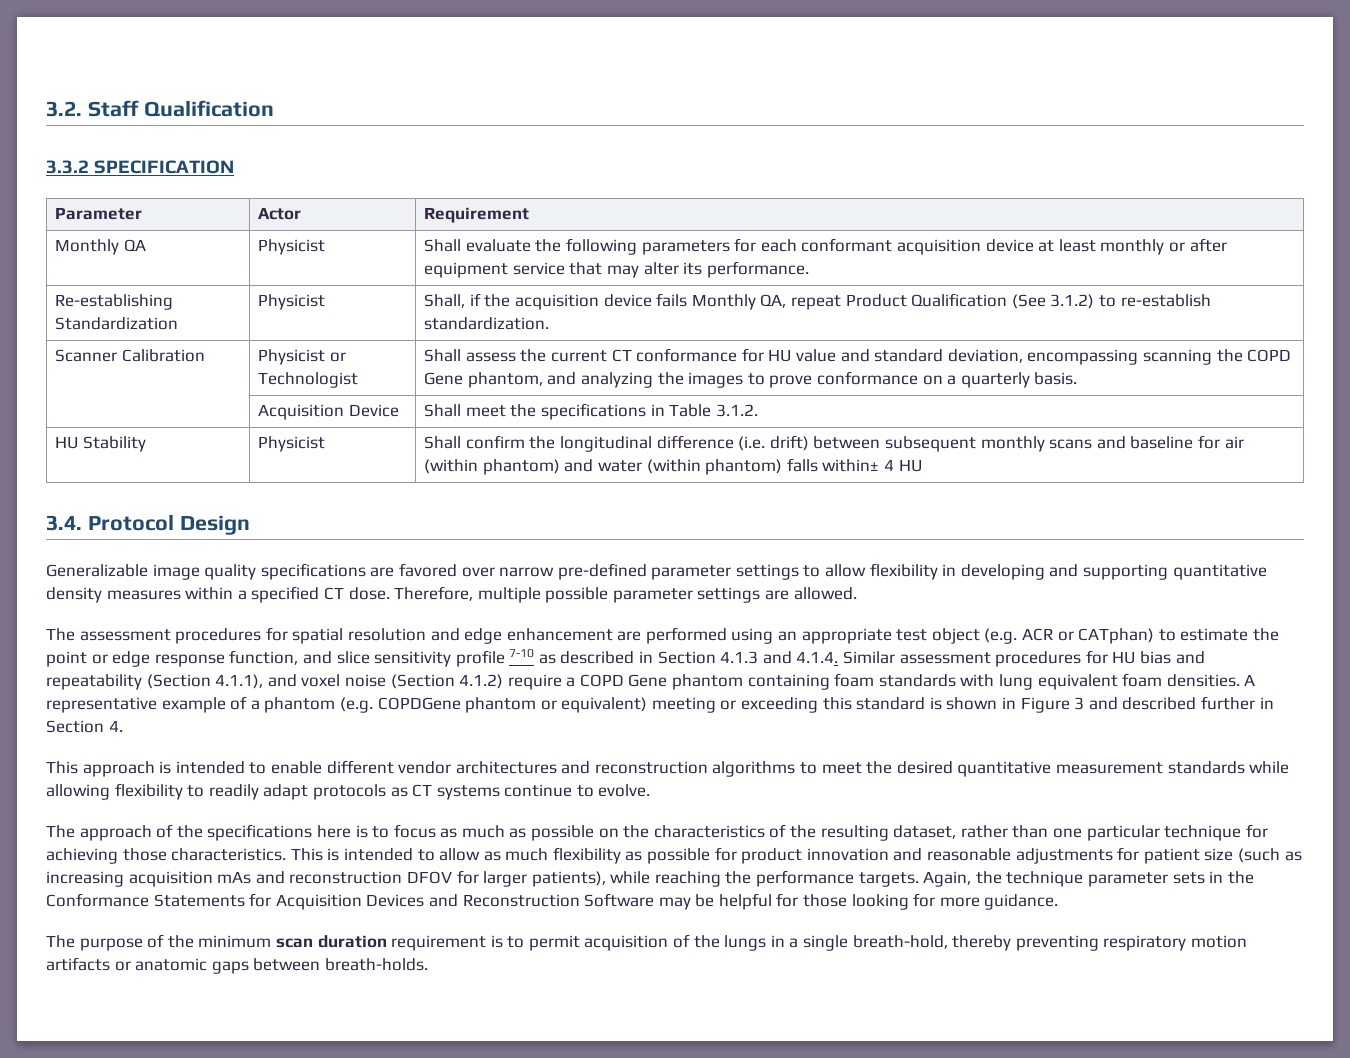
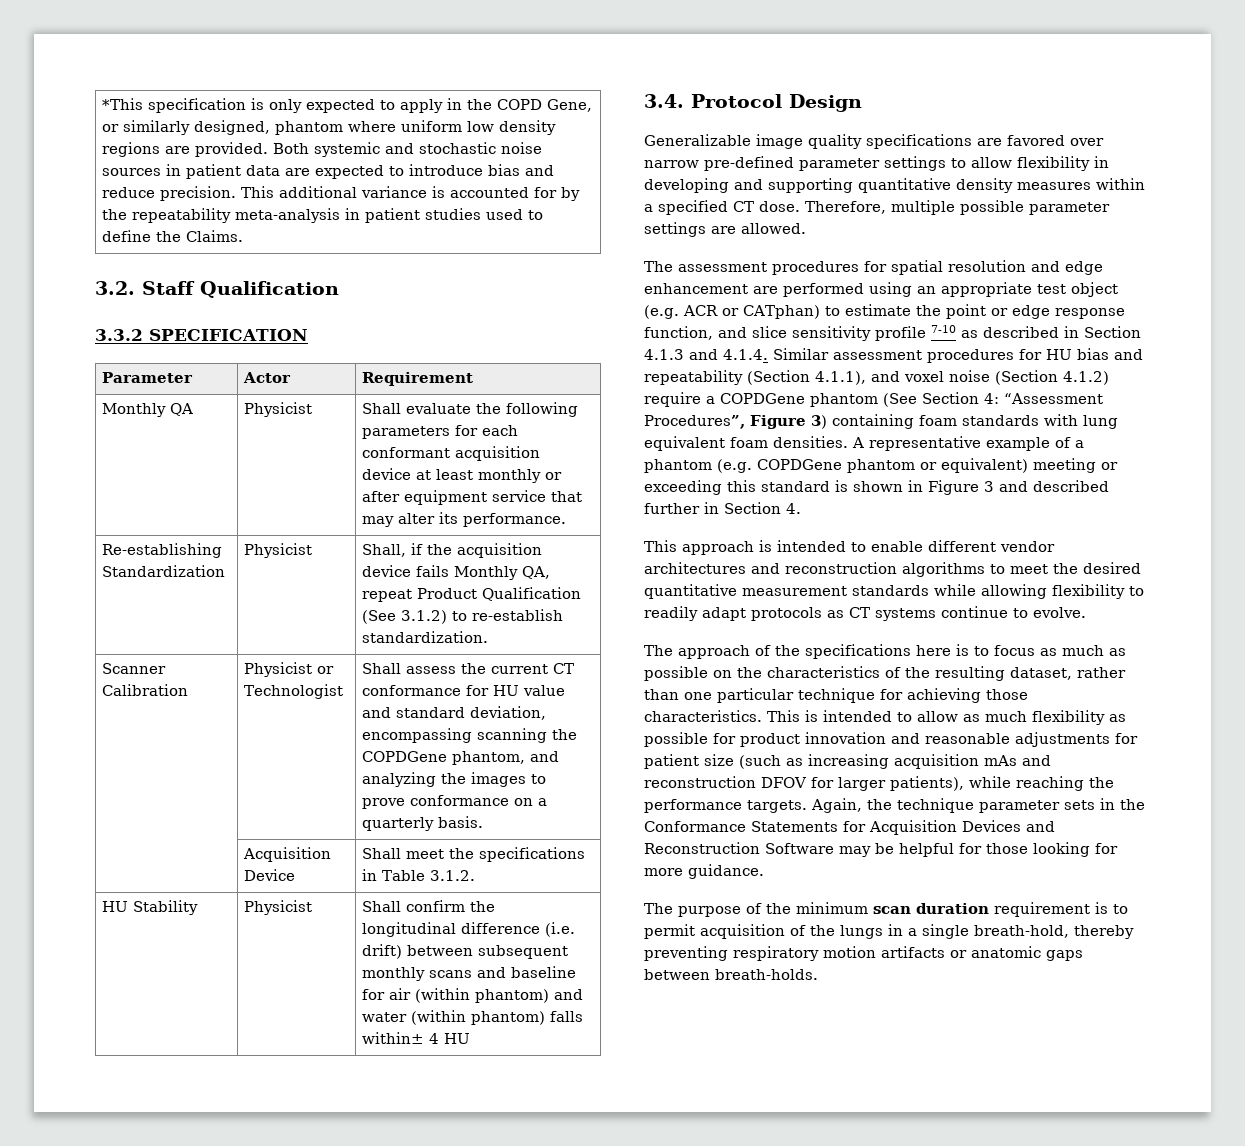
(46, 109) none -> [102,98,593,113] [102,120,557,135] [102,142,543,157] [102,164,555,179] [102,186,581,201] [102,208,544,223] [102,230,244,242] *This specification is only expected to apply in the COPD Gene, or similarly designed, phantom where uniform low density regions are provided. Both systemic and stochastic noise sources in patient data are expected to introduce bias and reduce precision. This additional variance is accounted for by the repeatability meta-analysis in patient studies used to define the Claims. //
[1247,349,1292,362] [424,372,464,385] COPD Gene -> [362,751,448,762] COPDGene
[579,674,744,690] COPD Gene phantom -> [720,392,1103,407] [644,415,827,429] COPDGene phantom (See Section 4: “Assessment Procedures”, Figure 3)

